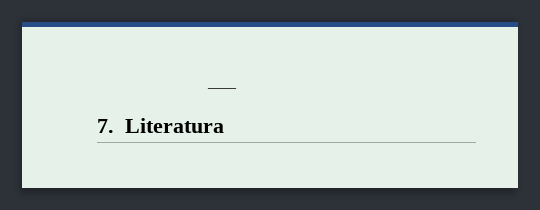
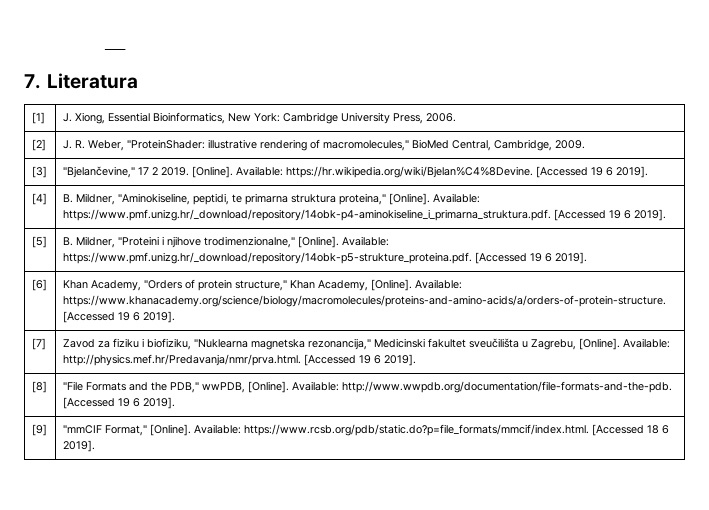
(224, 125) none -> [31,112,45,124] [62,112,456,124] [31,139,46,151] [62,139,585,151] [31,166,47,178] [62,166,648,178] [31,193,47,205] [62,193,480,205] [62,209,666,221] [31,236,47,248] [62,236,389,248] [62,252,587,264] [31,279,47,291] [62,279,462,291] [62,295,666,307] [62,311,175,323] [31,338,46,350] [62,338,670,350] [62,354,416,366] [31,381,47,393] [62,381,672,393] [62,397,175,409] [31,424,47,436] [62,424,669,436] [62,440,95,452] // [1] | J. Xiong, Essential Bioinformatics, New York: Cambridge University Press, 2006. // [2] | J. R. Weber, "ProteinShader: illustrative rendering of macromolecules," BioMed Central, Cambridge, 2009. // [3] | "Bjelančevine," 17 2 2019. [Online]. Available: https://hr.wikipedia.org/wiki/Bjelan%C4%8Devine. [Accessed 19 6 2019]. // [4] | B. Mildner, "Aminokiseline, peptidi, te primarna struktura proteina," [Online]. Available: https://www.pmf.unizg.hr/_download/repository/14obk-p4-aminokiseline_i_primarna_struktura.pdf. [Accessed 19 6 2019]. // [5] | B. Mildner, "Proteini i njihove trodimenzionalne," [Online]. Available: https://www.pmf.unizg.hr/_download/repository/14obk-p5-strukture_proteina.pdf. [Accessed 19 6 2019]. // [6] | Khan Academy, "Orders of protein structure," Khan Academy, [Online]. Available: https://www.khanacademy.org/science/biology/macromolecules/proteins-and-amino-acids/a/orders-of-protein-structure. [Accessed 19 6 2019]. // [7] | Zavod za fiziku i biofiziku, "Nuklearna magnetska rezonancija," Medicinski fakultet sveučilišta u Zagrebu, [Online]. Available: http://physics.mef.hr/Predavanja/nmr/prva.html. [Accessed 19 6 2019]. // [8] | "File Formats and the PDB," wwPDB, [Online]. Available: http://www.wwpdb.org/documentation/file-formats-and-the-pdb. [Accessed 19 6 2019]. // [9] | "mmCIF Format," [Online]. Available: https://www.rcsb.org/pdb/static.do?p=file_formats/mmcif/index.html. [Accessed 18 6 2019].

